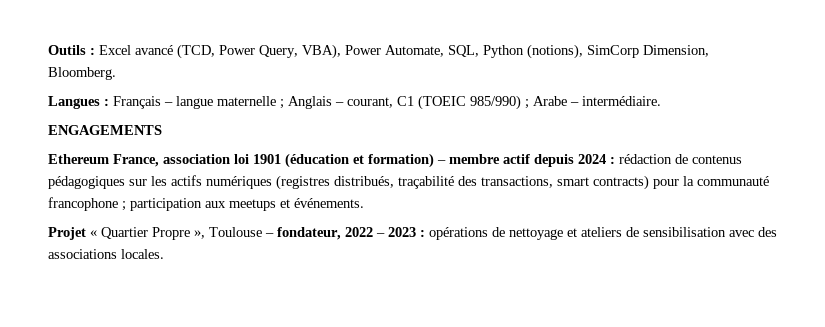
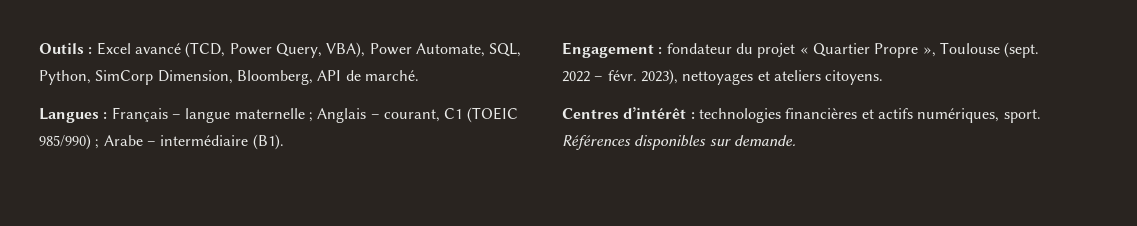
[483,44,709,59] [48,67,116,80] Python (notions), SimCorp Dimension, Bloomberg. -> [39,70,419,85] Python, SimCorp Dimension, Bloomberg, API de marché.
[582,96,661,106] [48,125,162,135] [48,153,742,168] [48,175,769,190] [48,197,364,211] [48,227,86,240] intermédiaire. // ENGAGEMENTS // Ethereum France, association loi 1901 (éducation et formation) – membre actif depuis 2024 : rédaction de contenus pédagogiques sur les actifs numériques (registres distribués, traçabilité des transactions, smart contracts) pour la communauté francophone ; participation aux meetups et événements. // Projet -> [160,134,284,150] [562,42,796,58] intermédiaire (B1). // Engagement : fondateur du projet
[265,227,777,240] [48,249,164,259] – fondateur, 2022 – 2023 : opérations de nettoyage et ateliers de sensibilisation avec des associations locales. -> [1004,42,1040,58] [562,69,884,85] [562,107,1041,123] [562,135,796,150] (sept. 2022 – févr. 2023), nettoyages et ateliers citoyens. // Centres d’intérêt : technologies financières et actifs numériques, sport. Références disponibles sur demande.

